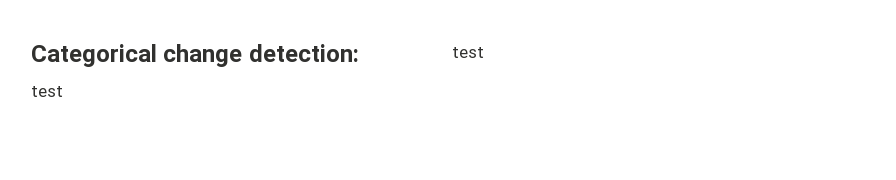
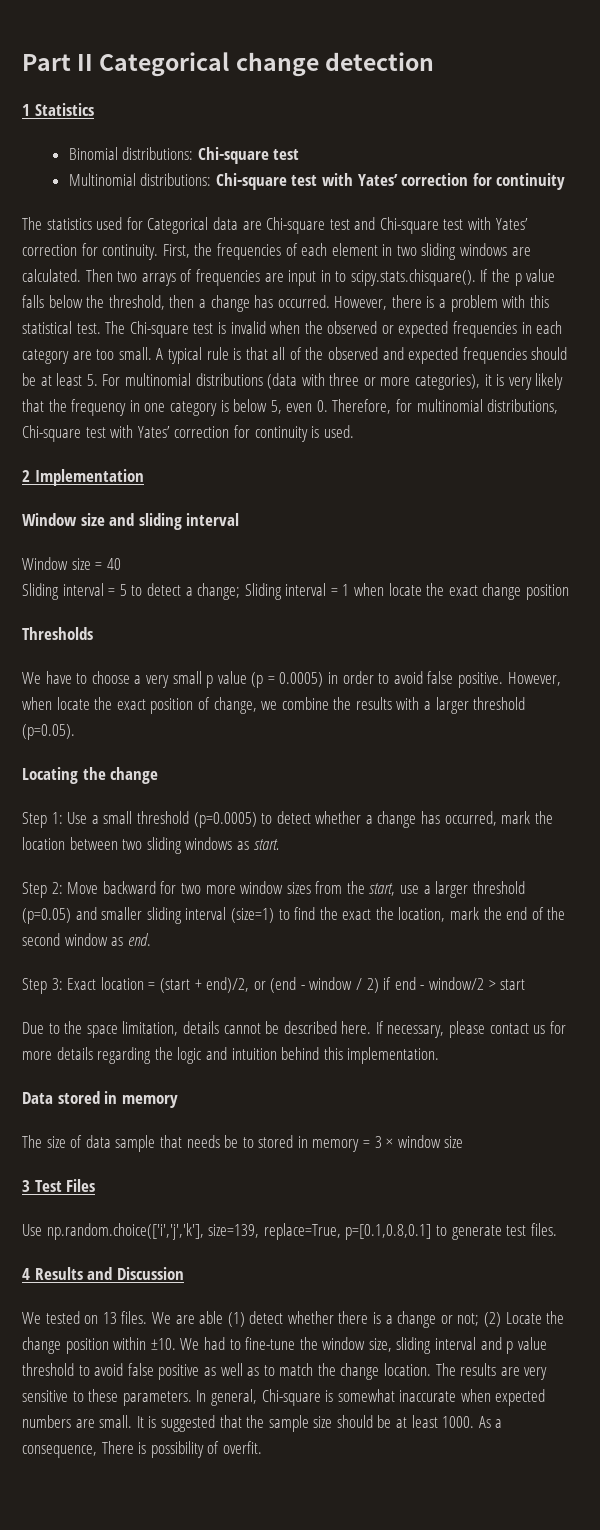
[31,44,359,67] [31,86,63,97] [452,47,484,58] Categorical change detection: // test // test -> [22,52,434,77] [22,103,94,116] [68,147,300,164] [68,173,566,190] [22,217,528,234] [22,243,531,260] [22,269,556,286] [22,295,549,312] [22,321,563,338] [22,347,568,364] [22,373,564,390] [22,399,559,416] [22,425,354,442] [22,469,144,486] [22,513,240,530] [22,557,121,570] [22,583,570,600] [22,627,93,640] [22,671,561,688] [22,697,526,714] [22,724,75,740] [22,767,159,784] [22,811,553,828] [22,837,279,854] [22,881,525,898] [22,907,566,924] [22,933,151,946] [22,977,526,994] [22,1021,566,1038] [22,1047,440,1064] [22,1091,178,1108] [22,1135,464,1152] [22,1179,96,1192] [22,1223,557,1240] [22,1267,184,1280] [22,1311,565,1328] [22,1337,547,1354] [22,1363,548,1380] [22,1389,546,1406] [22,1415,503,1432] [22,1441,262,1458] Part II Categorical change detection // 1 Statistics // Binomial distributions: Chi-square test // Multinomial distributions: Chi-square test with Yates’ correction for continuity // The statistics used for Categorical data are Chi-square test and Chi-square test with Yates’ correction for continuity. First, the frequencies of each element in two sliding windows are calculated. Then two arrays of frequencies are input in to scipy.stats.chisquare(). If the p value falls below the threshold, then a change has occurred. However, there is a problem with this statistical test. The Chi-square test is invalid when the observed or expected frequencies in each category are too small. A typical rule is that all of the observed and expected frequencies should be at least 5. For multinomial distributions (data with three or more categories), it is very likely that the frequency in one category is below 5, even 0. Therefore, for multinomial distributions, Chi-square test with Yates’ correction for continuity is used. // 2 Implementation // Window size and sliding interval // Window size = 40 // Sliding interval = 5 to detect a change; Sliding interval = 1 when locate the exact change position // Thresholds // We have to choose a very small p value (p = 0.0005) in order to avoid false positive. However, when locate the exact position of change, we combine the results with a larger threshold (p=0.05). // Locating the change // Step 1: Use a small threshold (p=0.0005) to detect whether a change has occurred, mark the location between two sliding windows as start. // Step 2: Move backward for two more window sizes from the start, use a larger threshold (p=0.05) and smaller sliding interval (size=1) to find the exact the location, mark the end of the second window as end. // Step 3: Exact location = (start + end)/2, or (end - window / 2) if end - window/2 > start // Due to the space limitation, details cannot be described here. If necessary, please contact us for more details regarding the logic and intuition behind this implementation. // Data stored in memory // The size of data sample that needs be to stored in memory = 3 × window size // 3 Test Files // Use np.random.choice(['i','j','k'], size=139, replace=True, p=[0.1,0.8,0.1] to generate test files. // 4 Results and Discussion // We tested on 13 files. We are able (1) detect whether there is a change or not; (2) Locate the change position within ±10. We had to fine-tune the window size, sliding interval and p value threshold to avoid false positive as well as to match the change location. The results are very sensitive to these parameters. In general, Chi-square is somewhat inaccurate when expected numbers are small. It is suggested that the sample size should be at least 1000. As a consequence, There is possibility of overfit.

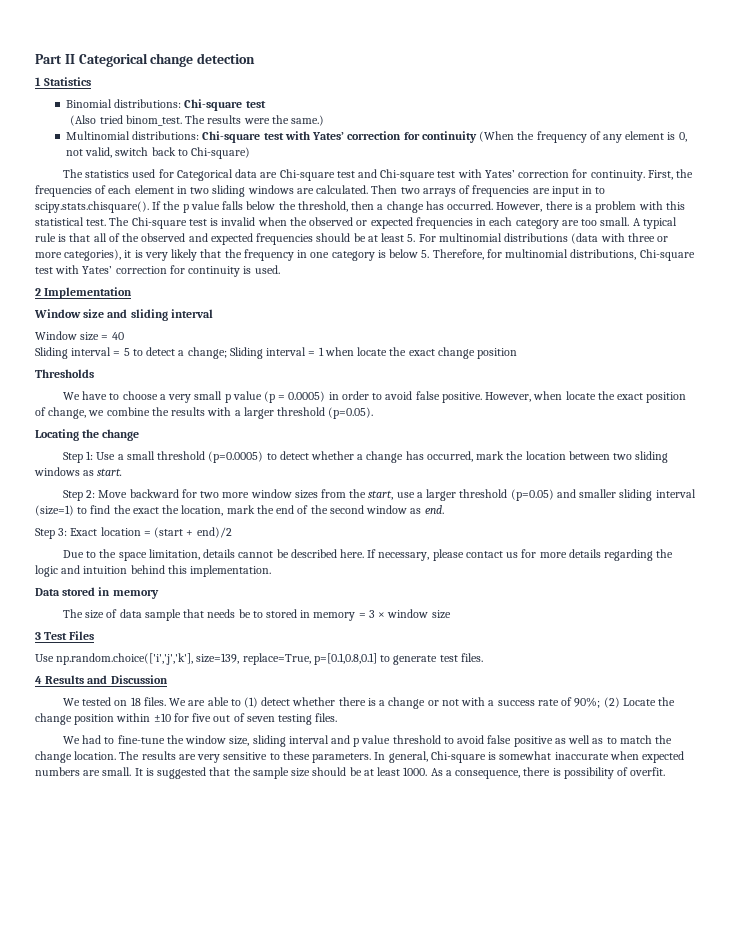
(300, 154) none -> [70,115,325,126] // (Also tried binom_test. The results were the same.)
(566, 181) none -> [479,131,687,143] [65,147,251,159] (When the frequency of any element is 0, not valid, switch back to Chi-square)
[270,400,328,414] 5, even 0. -> [421,250,430,258] 5.
[206,977,526,993] end)/2, or (end - window / 2) if end - window/2 > start -> [196,527,232,538] end)/2
[102,1312,117,1324] 13 -> [130,697,141,706] 18
(224, 1317) none -> [230,699,241,706] to
[457,1313,480,1326] not; -> [441,697,601,708] not with a success rate of 90%;
[150,1338,176,1350] ±10. -> [153,713,338,725] ±10 for five out of seven testing files. //
[101,1441,134,1454] There -> [523,767,551,776] there

